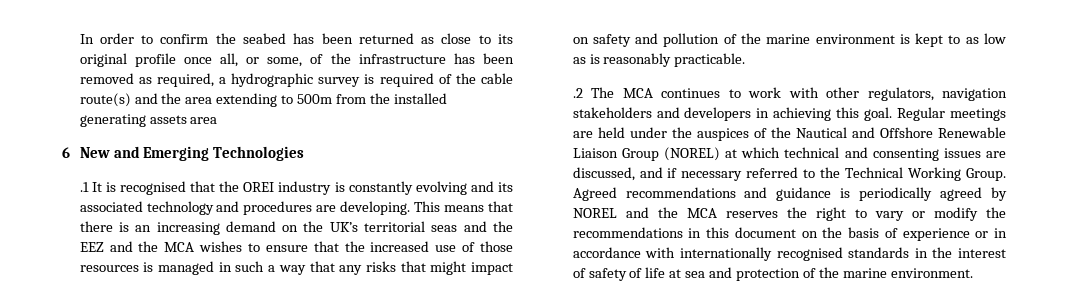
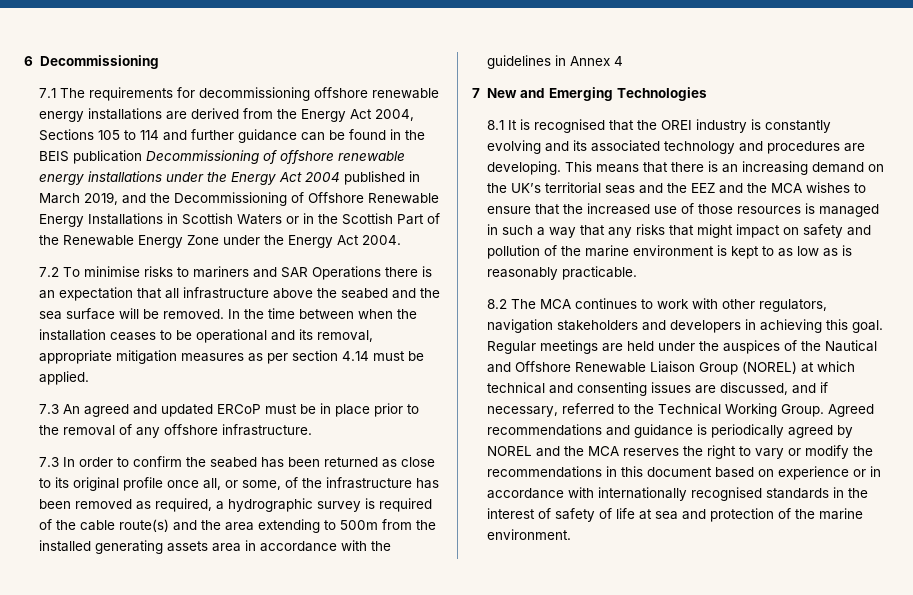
(79, 39) none -> [24,55,159,69] [39,87,440,101] [39,108,415,122] [39,129,426,143] [39,150,406,164] [39,171,421,185] [39,192,440,206] [39,213,441,227] [39,235,402,248] [39,266,433,280] [39,287,441,301] [39,308,418,320] [39,329,374,343] [39,350,425,364] [39,371,90,385] [39,403,420,417] [39,424,313,438] [39,457,60,467] 6 Decommissioning // 7.1 The requirements for decommissioning offshore renewable energy installations are derived from the Energy Act 2004, Sections 105 to 114 and further guidance can be found in the BEIS publication Decommissioning of offshore renewable energy installations under the Energy Act 2004 published in March 2019, and the Decommissioning of Offshore Renewable Energy Installations in Scottish Waters or in the Scottish Part of the Renewable Energy Zone under the Energy Act 2004. // 7.2 To minimise risks to mariners and SAR Operations there is an expectation that all infrastructure above the seabed and the sea surface will be removed. In the time between when the installation ceases to be operational and its removal, appropriate mitigation measures as per section 4.14 must be applied. // 7.3 An agreed and updated ERCoP must be in place prior to the removal of any offshore infrastructure. // 7.3
[62,147,70,158] // 6 -> [245,540,392,552] [487,55,624,69] [472,88,480,98] in accordance with the guidelines in Annex 4 // 7
[79,182,89,192] .1 -> [487,120,505,130] 8.1
[572,88,583,98] .2 -> [487,299,508,309] 8.2
[681,171,743,181] necessary -> [487,406,559,417] necessary,
[801,227,898,238] on the basis of -> [715,467,775,478] based on

